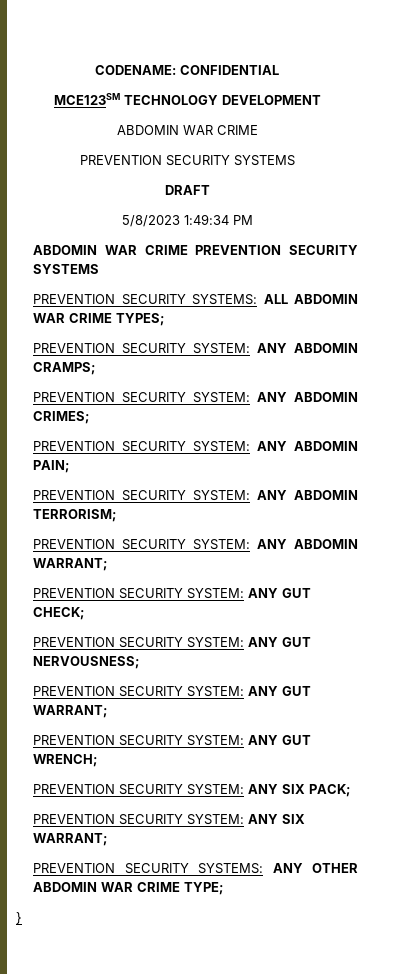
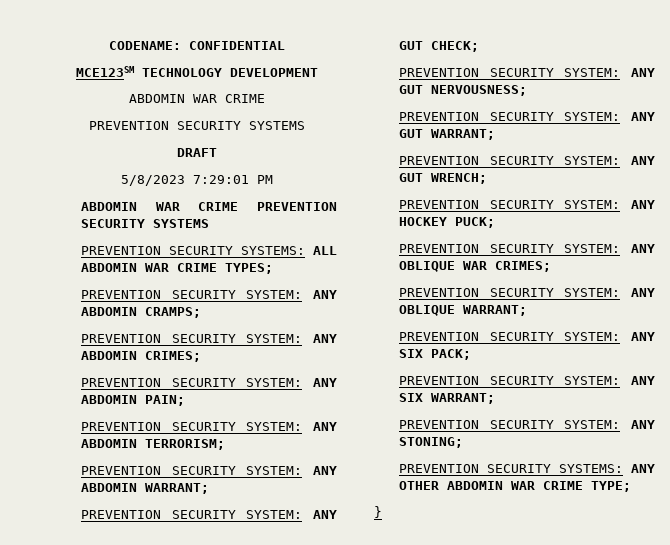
[183,214,229,225] 1:49:34 -> [192,175,249,184] 7:29:01
(98, 760) none -> [398,200,655,209] [398,217,495,228] [398,244,655,253] [398,261,551,272] [398,288,655,297] [398,305,527,316] // PREVENTION SECURITY SYSTEM: ANY HOCKEY PUCK; // PREVENTION SECURITY SYSTEM: ANY OBLIQUE WAR CRIMES; // PREVENTION SECURITY SYSTEM: ANY OBLIQUE WARRANT;
(108, 839) none -> [398,420,655,429] [398,437,463,448] // PREVENTION SECURITY SYSTEM: ANY STONING;

